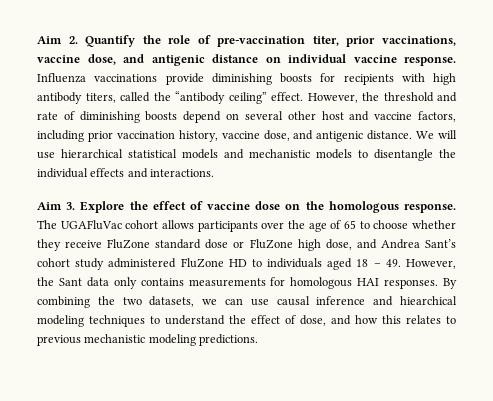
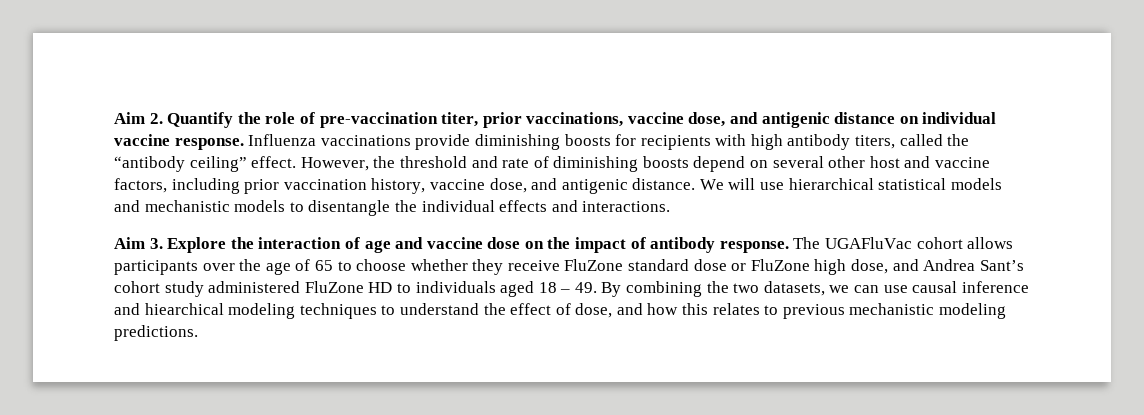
[152,201,203,210] effect of -> [258,237,424,253] interaction of age and
[328,201,399,213] homologous -> [575,237,716,253] impact of antibody
[406,259,457,269] [37,277,439,289] However, the Sant data only contains measurements for homologous HAI responses. -> (597, 287) none

